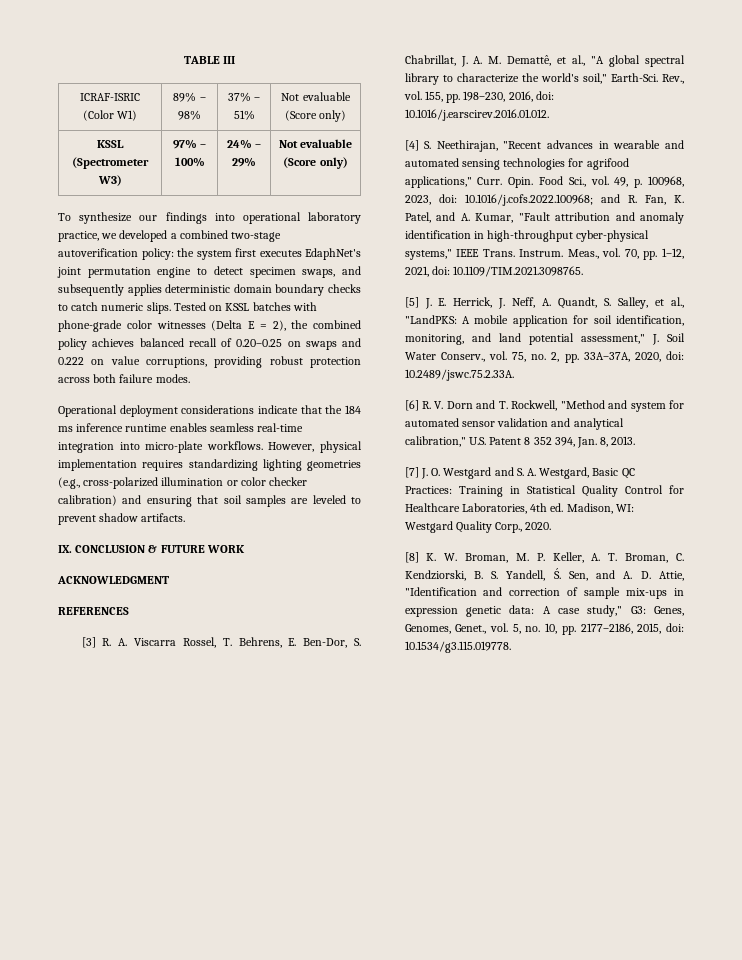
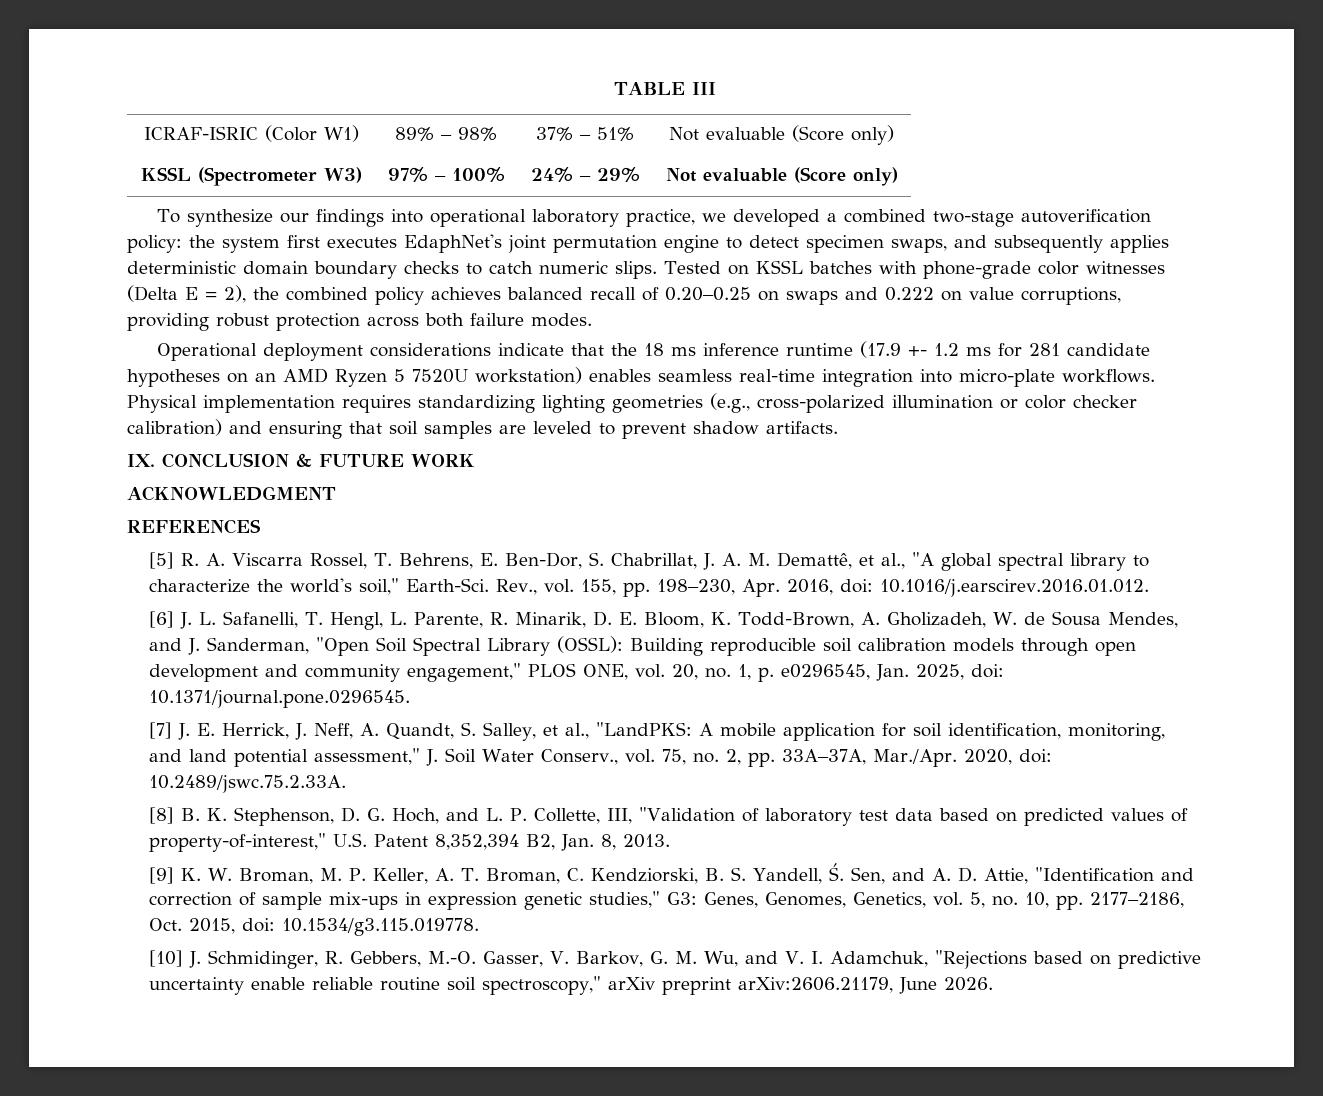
[345,405,361,414] 184 -> [643,343,664,356] 18
(168, 428) none -> [859,341,1150,358] [127,367,582,387] (17.9 +- 1.2 ms for 281 candidate hypotheses on an AMD Ryzen 5 7520U workstation)
[268,441,362,453] However, physical -> [127,395,197,413] Physical
[81,637,96,648] [3] -> [148,552,174,569] [5]
(506, 96) none -> [741,579,780,597] Apr.
[404,140,684,152] [404,158,629,170] [404,176,684,188] [404,194,684,206] [404,212,684,224] [404,230,650,242] [404,248,684,260] [404,266,584,277] [404,297,419,308] [4] S. Neethirajan, "Recent advances in wearable and automated sensing technologies for agrifood applications," Curr. Opin. Food Sci., vol. 49, p. 100968, 2023, doi: 10.1016/j.cofs.2022.100968; and R. Fan, K. Patel, and A. Kumar, "Fault attribution and anomaly identification in high-throughput cyber-physical systems," IEEE Trans. Instrum. Meas., vol. 70, pp. 1–12, 2021, doi: 10.1109/TIM.2021.3098765. // [5] -> [148,611,1178,630] [148,636,1136,656] [148,663,1004,682] [148,690,410,708] [148,722,172,739] [6] J. L. Safanelli, T. Hengl, L. Parente, R. Minarik, D. E. Bloom, K. Todd-Brown, A. Gholizadeh, W. de Sousa Mendes, and J. Sanderman, "Open Soil Spectral Library (OSSL): Building reproducible soil calibration models through open development and community engagement," PLOS ONE, vol. 20, no. 1, p. e0296545, Jan. 2025, doi: 10.1371/journal.pone.0296545. // [7]
(630, 357) none -> [872,749,957,767] Mar./Apr.
[404,400,684,412] [404,418,624,430] [404,436,636,448] [404,467,635,479] [404,485,684,497] [404,503,634,514] [404,521,552,533] [404,552,419,563] [6] R. V. Dorn and T. Rockwell, "Method and system for automated sensor validation and analytical calibration," U.S. Patent 8 352 394, Jan. 8, 2013. // [7] J. O. Westgard and S. A. Westgard, Basic QC Practices: Training in Statistical Quality Control for Healthcare Laboratories, 4th ed. Madison, WI: Westgard Quality Corp., 2020. // [8] -> [148,807,1188,826] [148,833,670,852] [148,867,174,884] [8] B. K. Stephenson, D. G. Hoch, and L. P. Collette, III, "Validation of laboratory test data based on predicted values of property-of-interest," U.S. Patent 8,352,394 B2, Jan. 8, 2013. // [9]
[509,605,623,617] data: A case study," -> [588,891,660,908] studies,"
[455,624,487,634] Genet., -> [852,892,926,908] Genetics,
(633, 628) none -> [148,918,182,931] Oct.
(511, 647) none -> [148,950,1201,969] [148,976,993,995] // [10] J. Schmidinger, R. Gebbers, M.-O. Gasser, V. Barkov, G. M. Wu, and V. I. Adamchuk, "Rejections based on predictive uncertainty enable reliable routine soil spectroscopy," arXiv preprint arXiv:2606.21179, June 2026.

